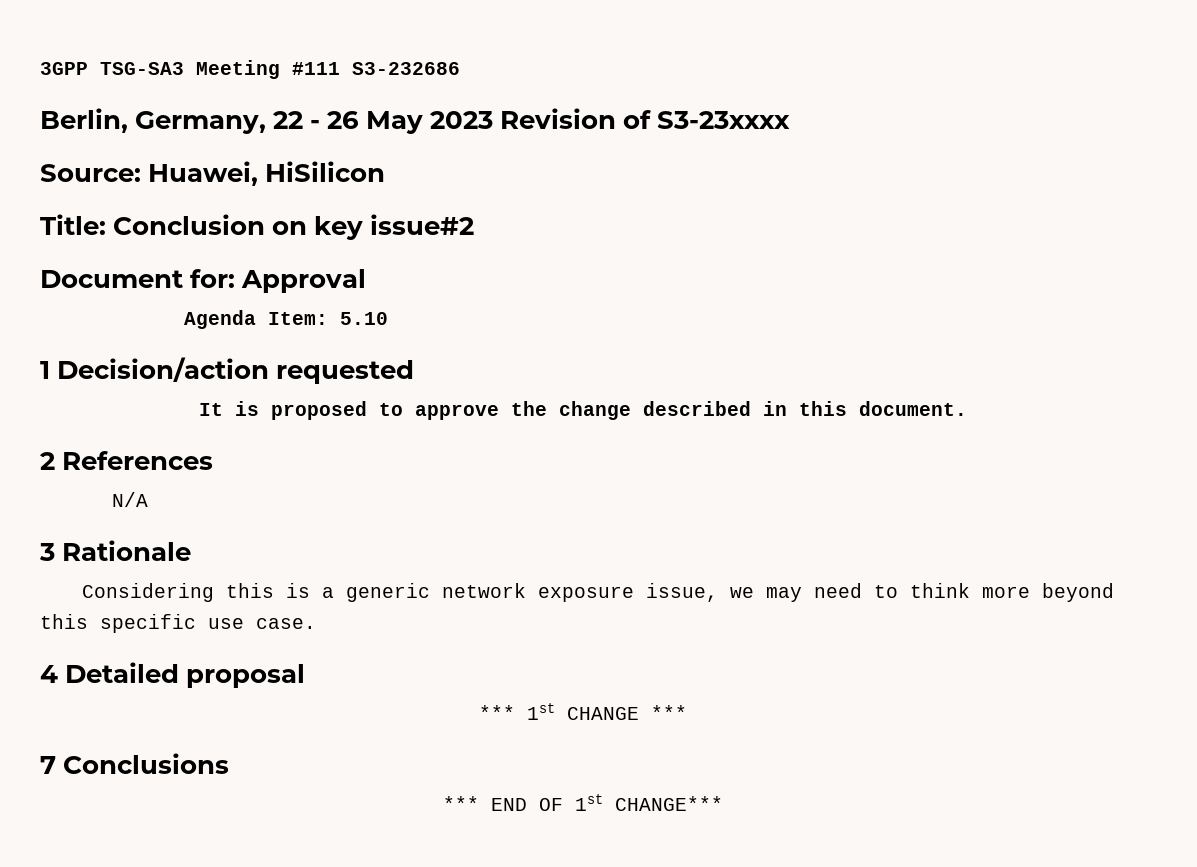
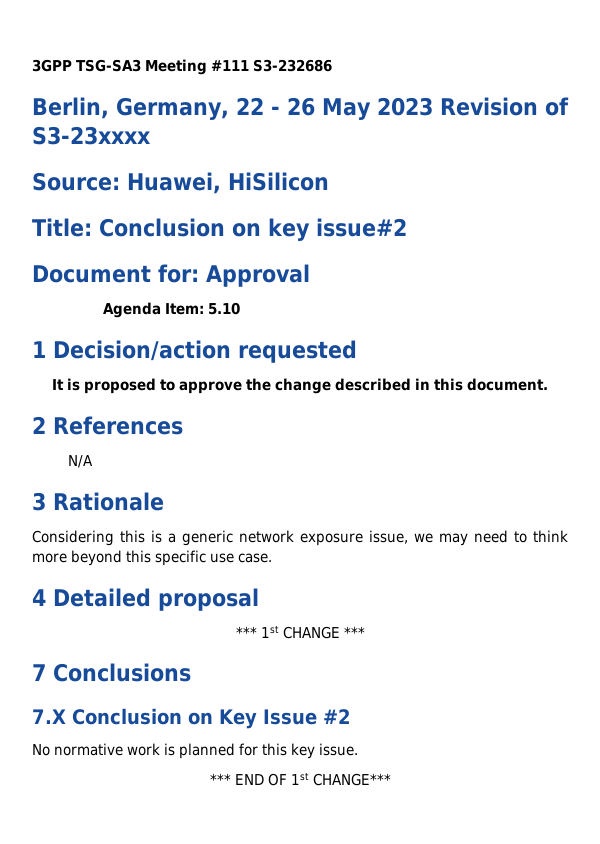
(230, 763) none -> [32,708,351,729] [32,743,358,759] // 7.X Conclusion on Key Issue #2 // No normative work is planned for this key issue.

